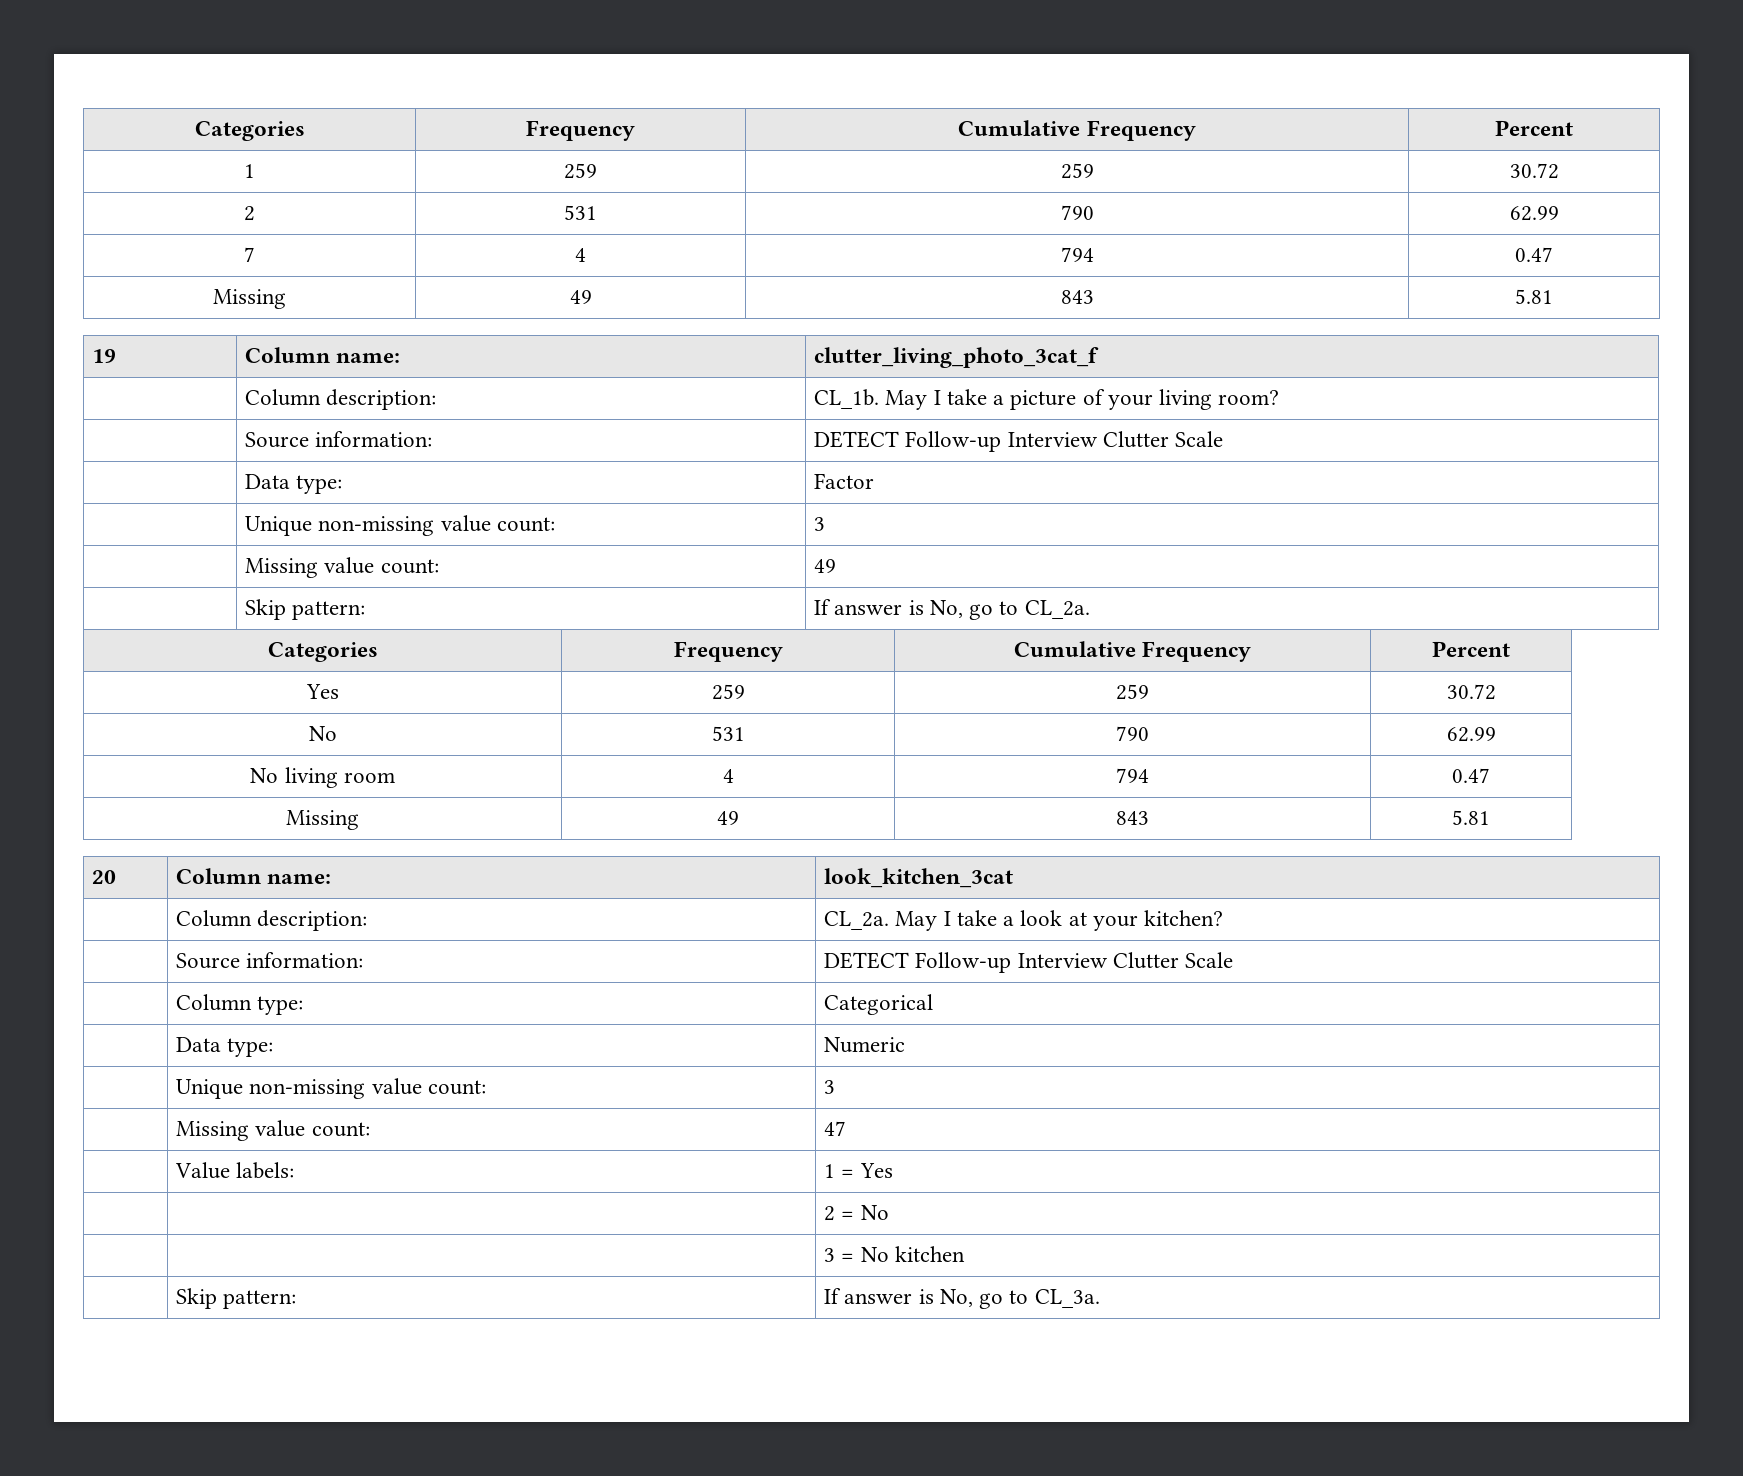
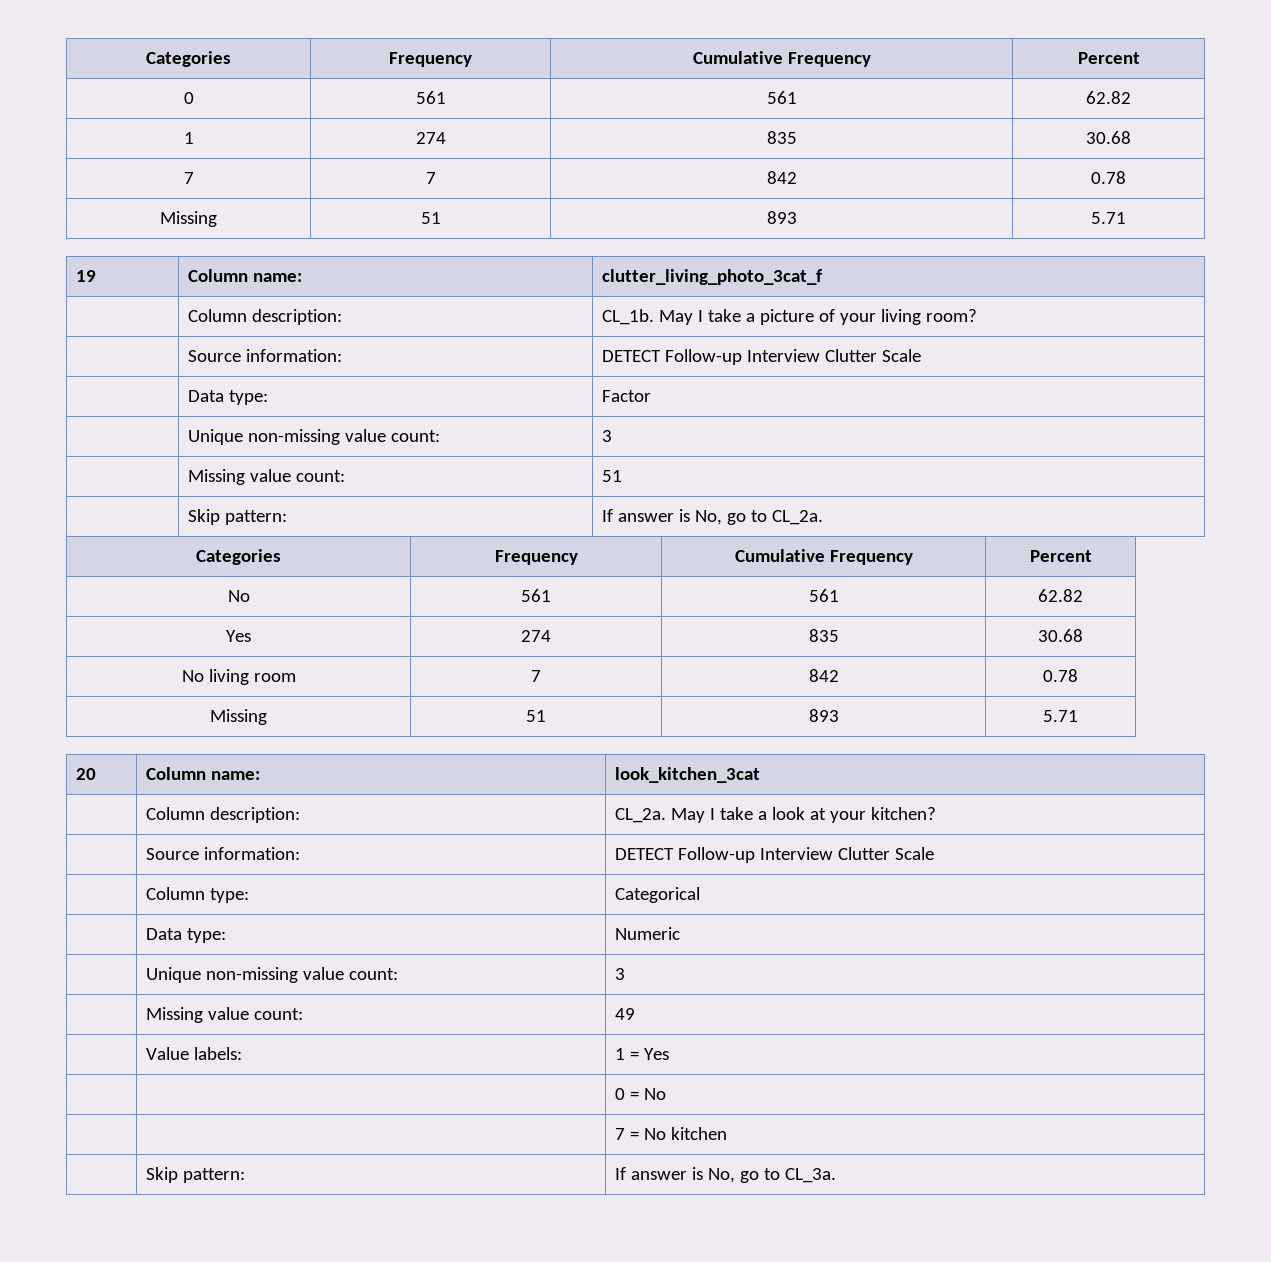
[194,121,305,141] [526,120,635,141] [958,120,1196,141] [1495,120,1573,136] [244,164,255,178] [564,163,597,179] [1060,163,1094,179] [1509,163,1559,179] [244,206,255,221] [564,205,597,220] [1060,205,1094,220] [1509,206,1559,221] [244,247,255,262] [575,248,586,262] [1060,247,1094,262] [1515,247,1553,262] [213,289,286,309] [569,290,592,304] [1060,290,1094,304] [1515,289,1553,304] Categories | Frequency | Cumulative Frequency | Percent // 1 | 259 | 259 | 30.72 // 2 | 531 | 790 | 62.99 // 7 | 4 | 794 | 0.47 // Missing | 49 | 843 | 5.81 -> [146,51,231,67] [389,52,472,67] [692,51,871,67] [1077,52,1140,64] [183,92,194,104] [415,91,446,104] [766,91,797,104] [1086,91,1131,104] [183,132,194,144] [415,132,446,144] [766,131,797,144] [1086,131,1131,144] [183,172,194,184] [425,172,436,184] [766,171,797,184] [1091,171,1126,184] [160,211,217,227] [420,212,441,224] [766,211,797,224] [1091,212,1126,224] Categories | Frequency | Cumulative Frequency | Percent // 0 | 561 | 561 | 62.82 // 1 | 274 | 835 | 30.68 // 7 | 7 | 842 | 0.78 // Missing | 51 | 893 | 5.71
[814,559,837,573] 49 -> [602,470,623,482] 51
[305,684,339,699] [711,684,745,700] [1116,684,1149,700] [1446,684,1496,700] [308,726,337,741] [711,726,745,741] [1116,726,1149,741] [1446,727,1496,742] [250,767,395,788] [722,769,734,783] [1116,768,1149,783] [1452,768,1490,783] [286,810,359,830] [717,811,740,825] [1116,811,1149,825] [1452,810,1490,825] Yes | 259 | 259 | 30.72 // No | 531 | 790 | 62.99 // No living room | 4 | 794 | 0.47 // Missing | 49 | 843 | 5.81 -> [227,590,250,602] [521,589,551,602] [808,589,839,602] [1038,589,1083,602] [226,630,251,642] [521,630,551,642] [808,629,839,642] [1038,629,1083,642] [181,669,296,685] [531,670,541,682] [808,669,839,682] [1043,669,1078,682] [210,709,267,725] [526,710,546,722] [808,709,839,722] [1043,710,1078,722] No | 561 | 561 | 62.82 // Yes | 274 | 835 | 30.68 // No living room | 7 | 842 | 0.78 // Missing | 51 | 893 | 5.71
[824,1121,847,1136] 47 -> [615,1008,636,1020] 49
[824,1206,836,1221] 2 -> [615,1088,626,1100] 0
[824,1248,836,1262] 3 -> [615,1128,626,1140] 7

